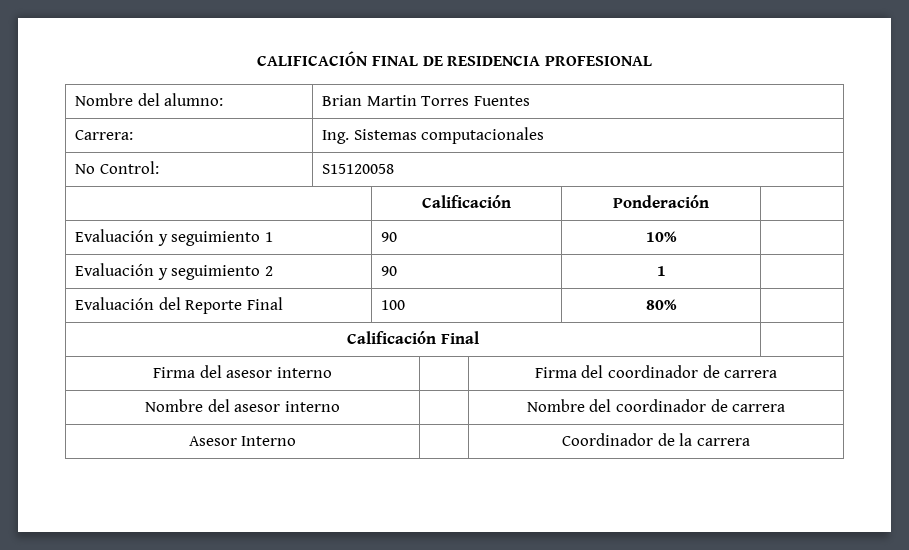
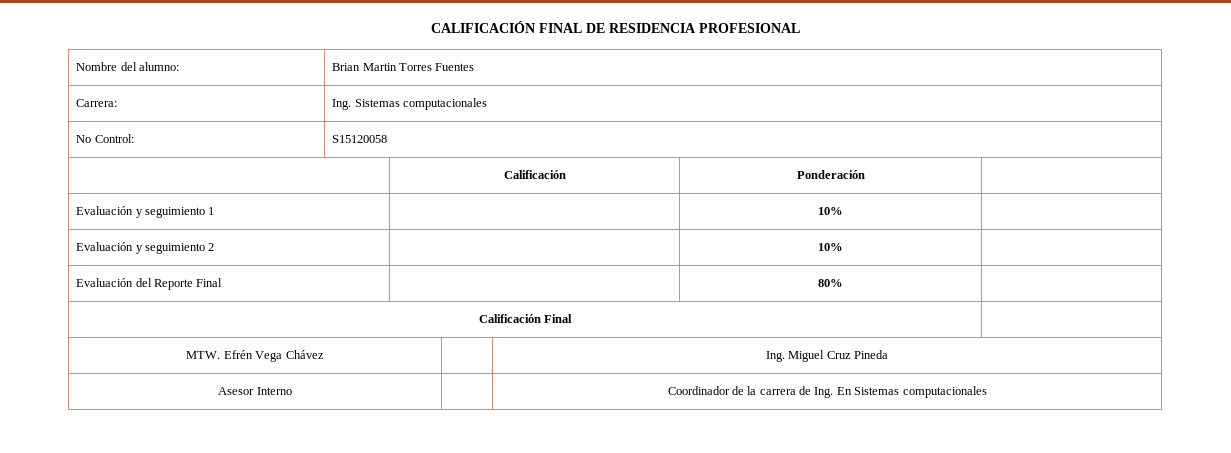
[381,232,398,242] 90 -> (215, 211) none
[381,266,398,276] [656,266,666,276] 90 | 1 -> [818,243,843,251] | 10%
[381,300,406,310] 100 -> (223, 282) none
[153,365,332,378] [534,365,778,378] [145,399,340,412] [526,399,786,412] Firma del asesor interno | | Firma del coordinador de carrera // Nombre del asesor interno | | Nombre del coordinador de carrera -> [186,350,324,362] [765,350,889,362] MTW. Efrén Vega Chávez | | Ing. Miguel Cruz Pineda
(750, 442) none -> [799,386,987,398] de Ing. En Sistemas computacionales

